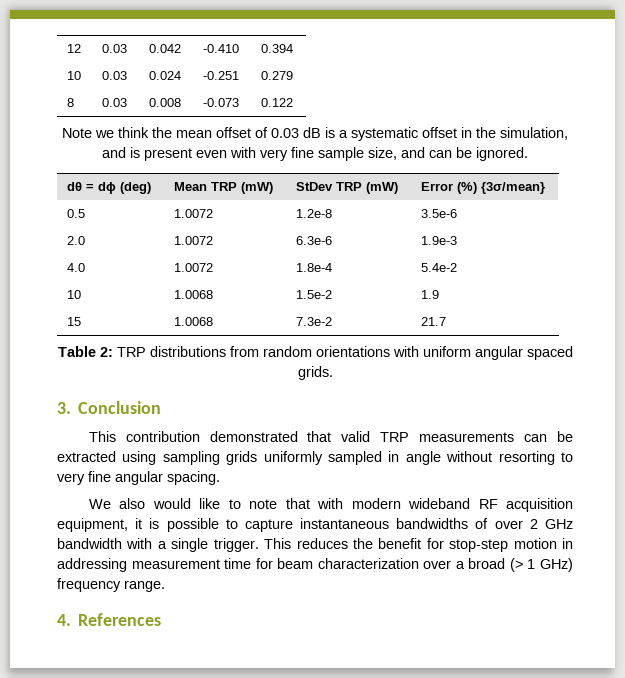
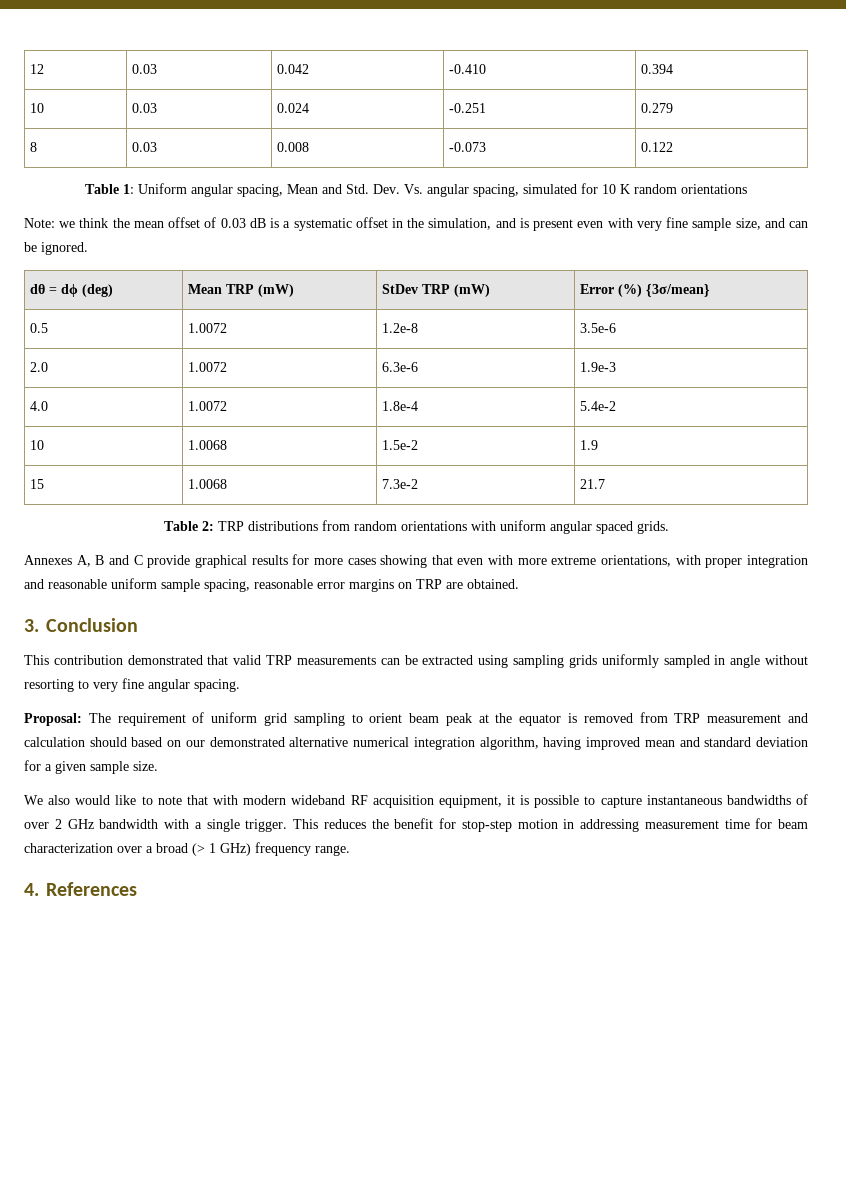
[62,128,92,138] Note -> [85,183,747,197] [24,218,55,228] Table 1: Uniform angular spacing, Mean and Std. Dev. Vs. angular spacing, simulated for 10 K random orientations // Note:
(333, 373) none -> [24,554,808,568] [24,578,519,592] // Annexes A, B and C provide graphical results for more cases showing that even with more extreme orientations, with proper integration and reasonable uniform sample spacing, reasonable error margins on TRP are obtained.
(220, 478) none -> [24,712,808,726] [24,737,809,750] [24,760,158,774] // Proposal: The requirement of uniform grid sampling to orient beam peak at the equator is removed from TRP measurement and calculation should based on our demonstrated alternative numerical integration algorithm, having improved mean and standard deviation for a given sample size.

